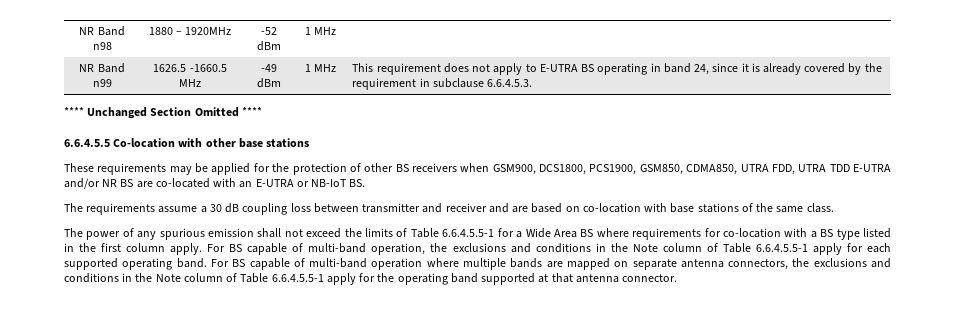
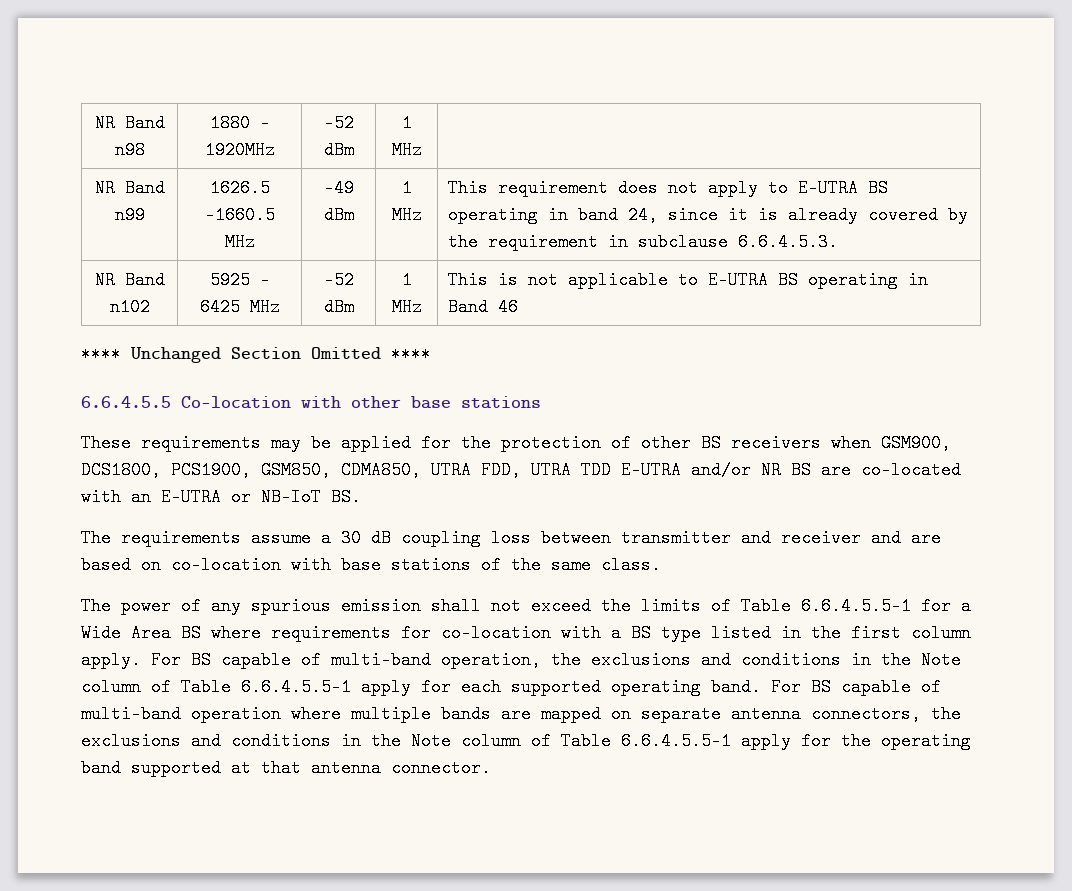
(533, 83) none -> [94,271,165,289] [109,298,150,316] [209,271,270,289] [199,298,280,316] [323,271,354,289] [323,298,354,316] [401,271,412,289] [391,298,422,316] [448,271,929,289] [448,298,519,316] // NR Band n102 | 5925 – 6425 MHz | -52 dBm | 1 MHz | This is not applicable to E-UTRA BS operating in Band 46

